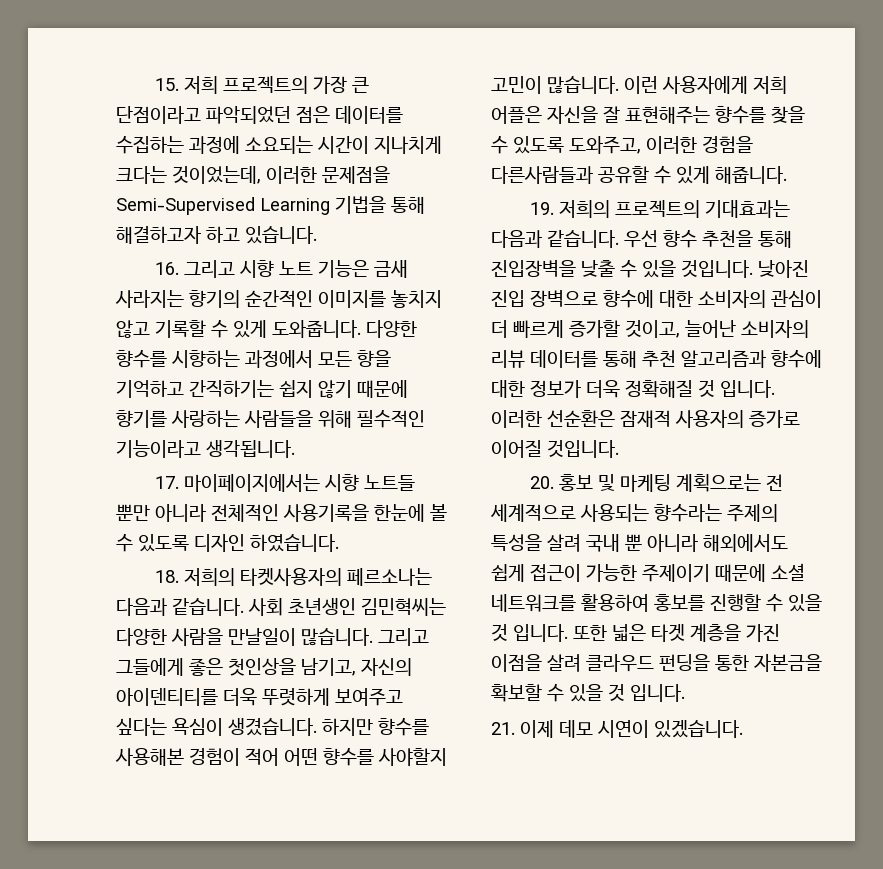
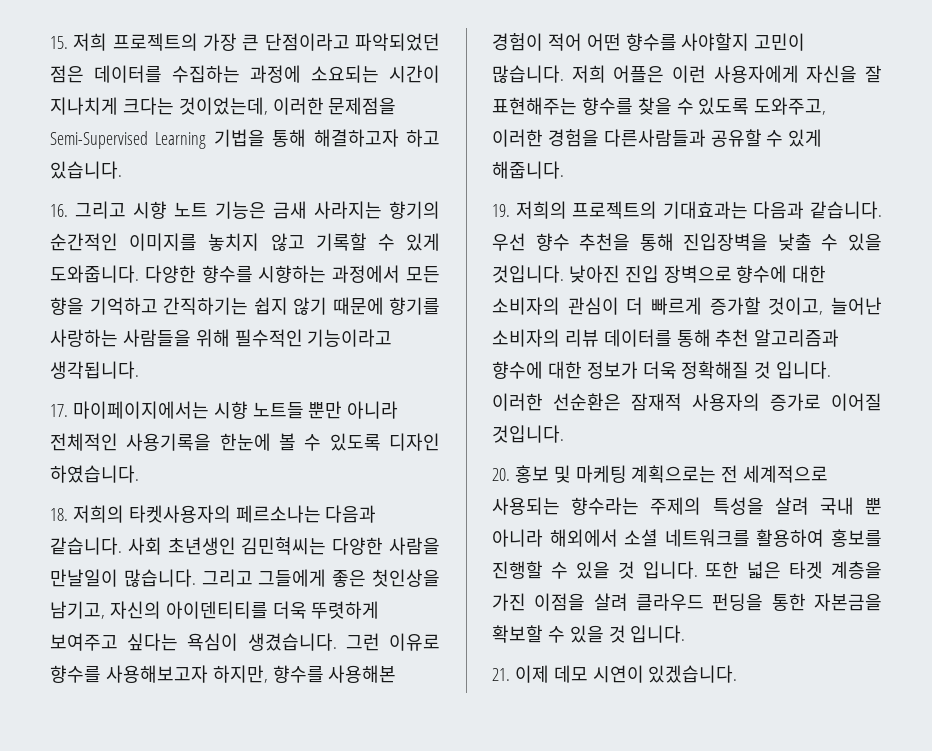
[322,718,373,736] 하지만 -> [345,633,440,651] [50,665,268,683] 그런 이유로 향수를 사용해보고자 하지만,
[624,76,787,94] [491,106,542,124] 이런 사용자에게 저희 어플은 -> [571,65,799,83] 저희 어플은 이런 사용자에게
[703,534,788,552] [491,564,766,582] 해외에서도 쉽게 접근이 가능한 주제이기 때문에 -> [549,529,618,547] 해외에서

